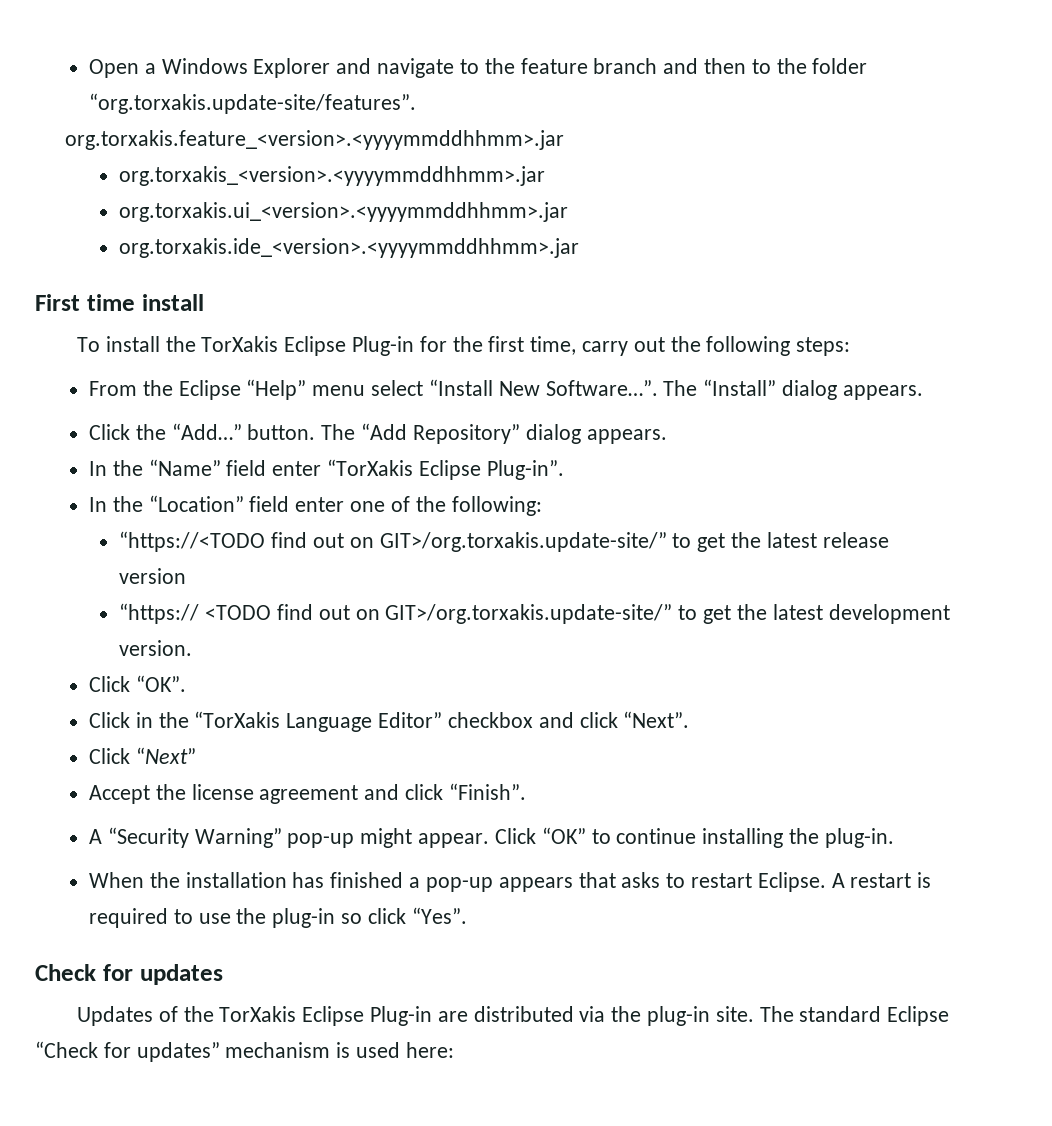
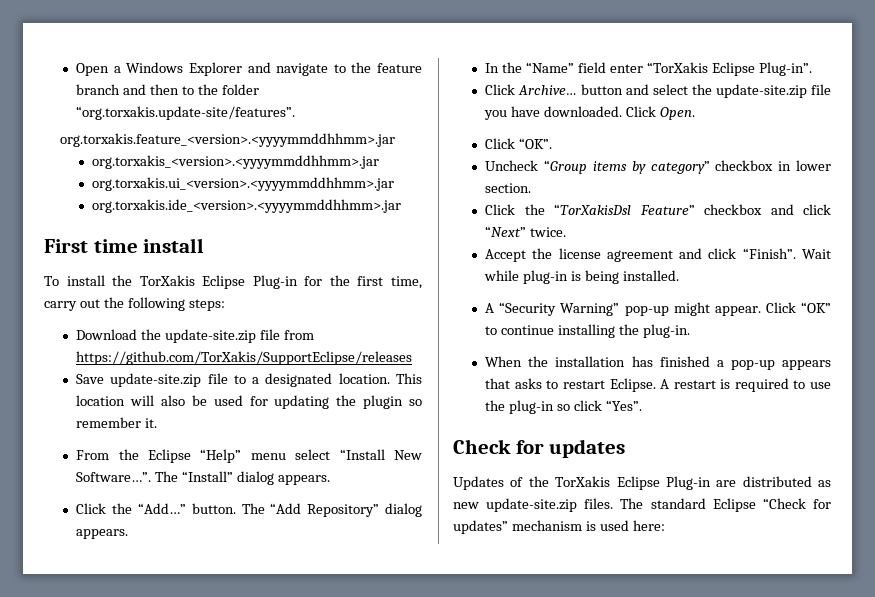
(851, 346) none -> [76,329,314,343] [76,351,413,365] [76,373,422,387] [76,395,422,409] [76,417,158,428] // Download the update-site.zip file from https://github.com/TorXakis/SupportEclipse/releases // Save update-site.zip file to a designated location. This location will also be used for updating the plugin so remember it.
[89,495,542,516] [119,531,889,552] [119,568,187,584] [119,603,950,624] [119,640,193,656] [89,675,186,692] [89,711,443,732] In the “Location” field enter one of the following: // “https://<TODO find out on GIT>/org.torxakis.update-site/” to get the latest release version // “https:// <TODO find out on GIT>/org.torxakis.update-site/” to get the latest development version. // Click “OK”. // Click in the “TorXakis Language Editor” -> [485,84,831,98] [484,106,695,120] [485,138,553,149] [485,160,831,174] [485,183,532,193] [485,204,695,215] Click Archive… button and select the update-site.zip file you have downloaded. Click Open. // Click “OK”. // Uncheck “Group items by category” checkbox in lower section. // Click the “TorXakisDsl Feature”
[623,711,690,728] [89,748,131,764] “Next”. // Click -> (831, 209) none
(196, 755) none -> [530,227,567,237] twice.
(526, 791) none -> [802,249,831,259] [484,270,679,284] Wait while plug-in is being installed.
[579,1006,754,1026] via the plug-in site. -> [818,480,831,487] [453,498,614,512] as new update-site.zip files.

